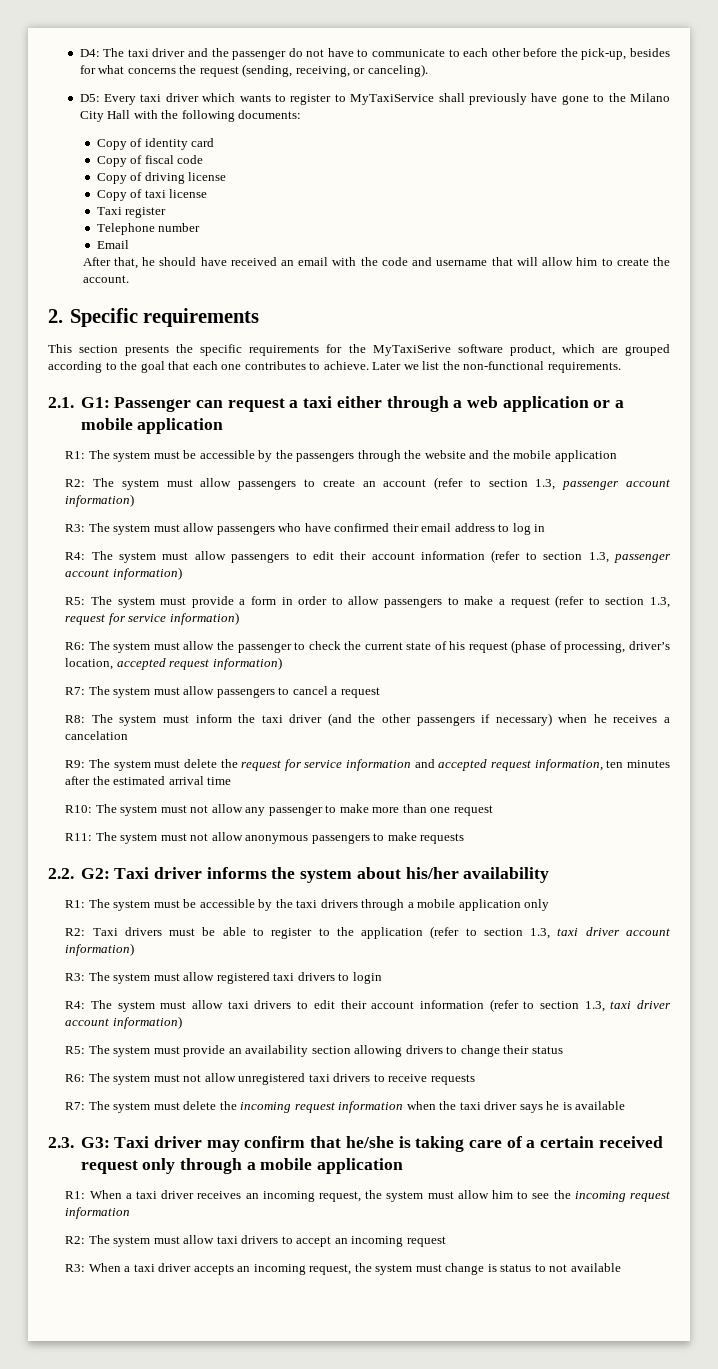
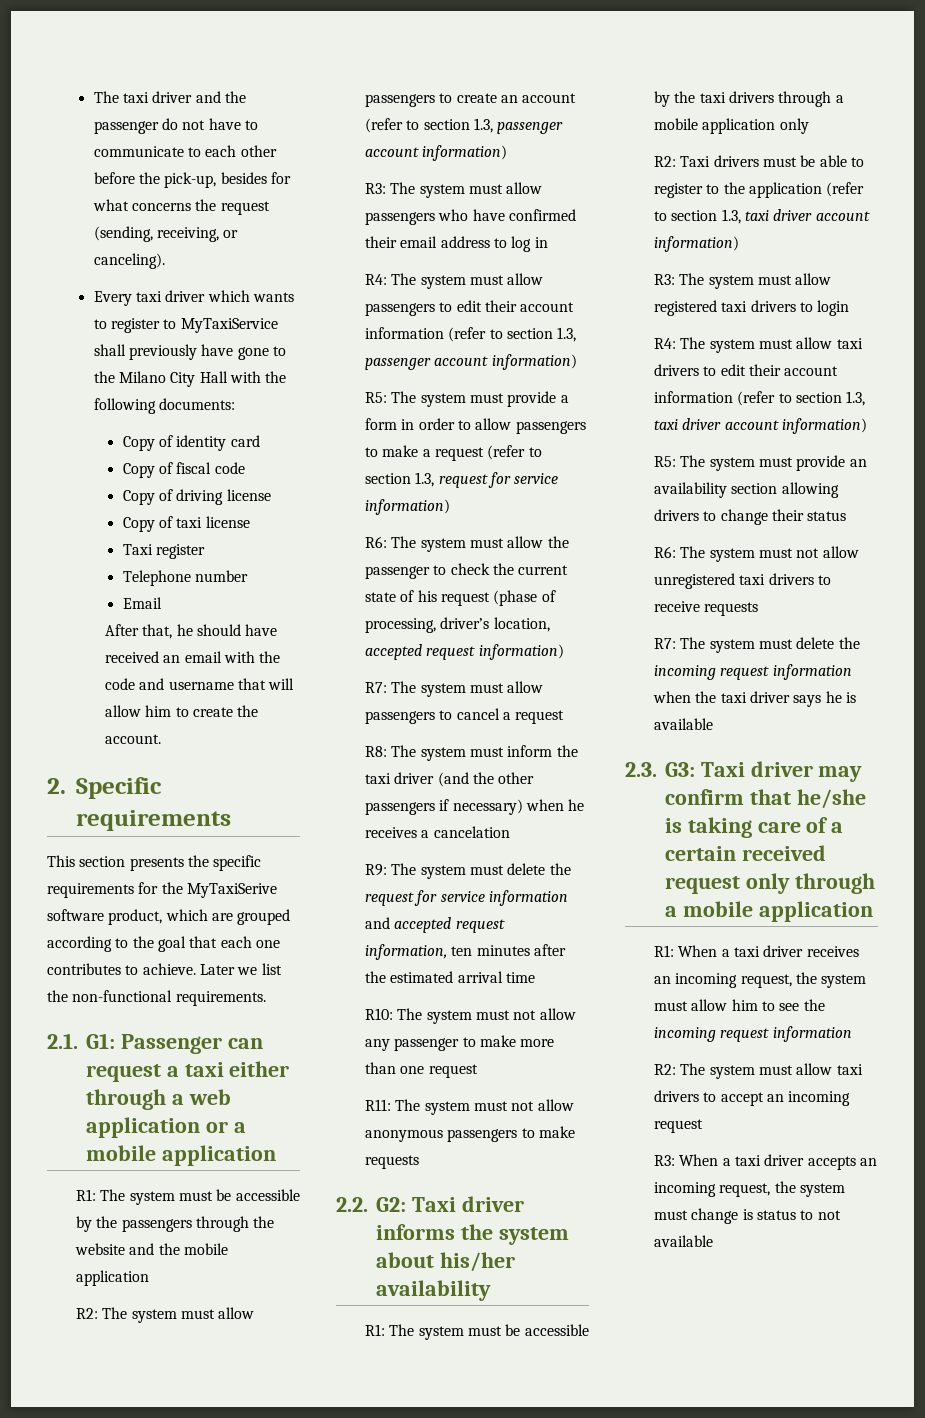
[79,49,100,57] D4: -> (93, 97) none
[79,94,100,102] D5: -> (165, 261) none

